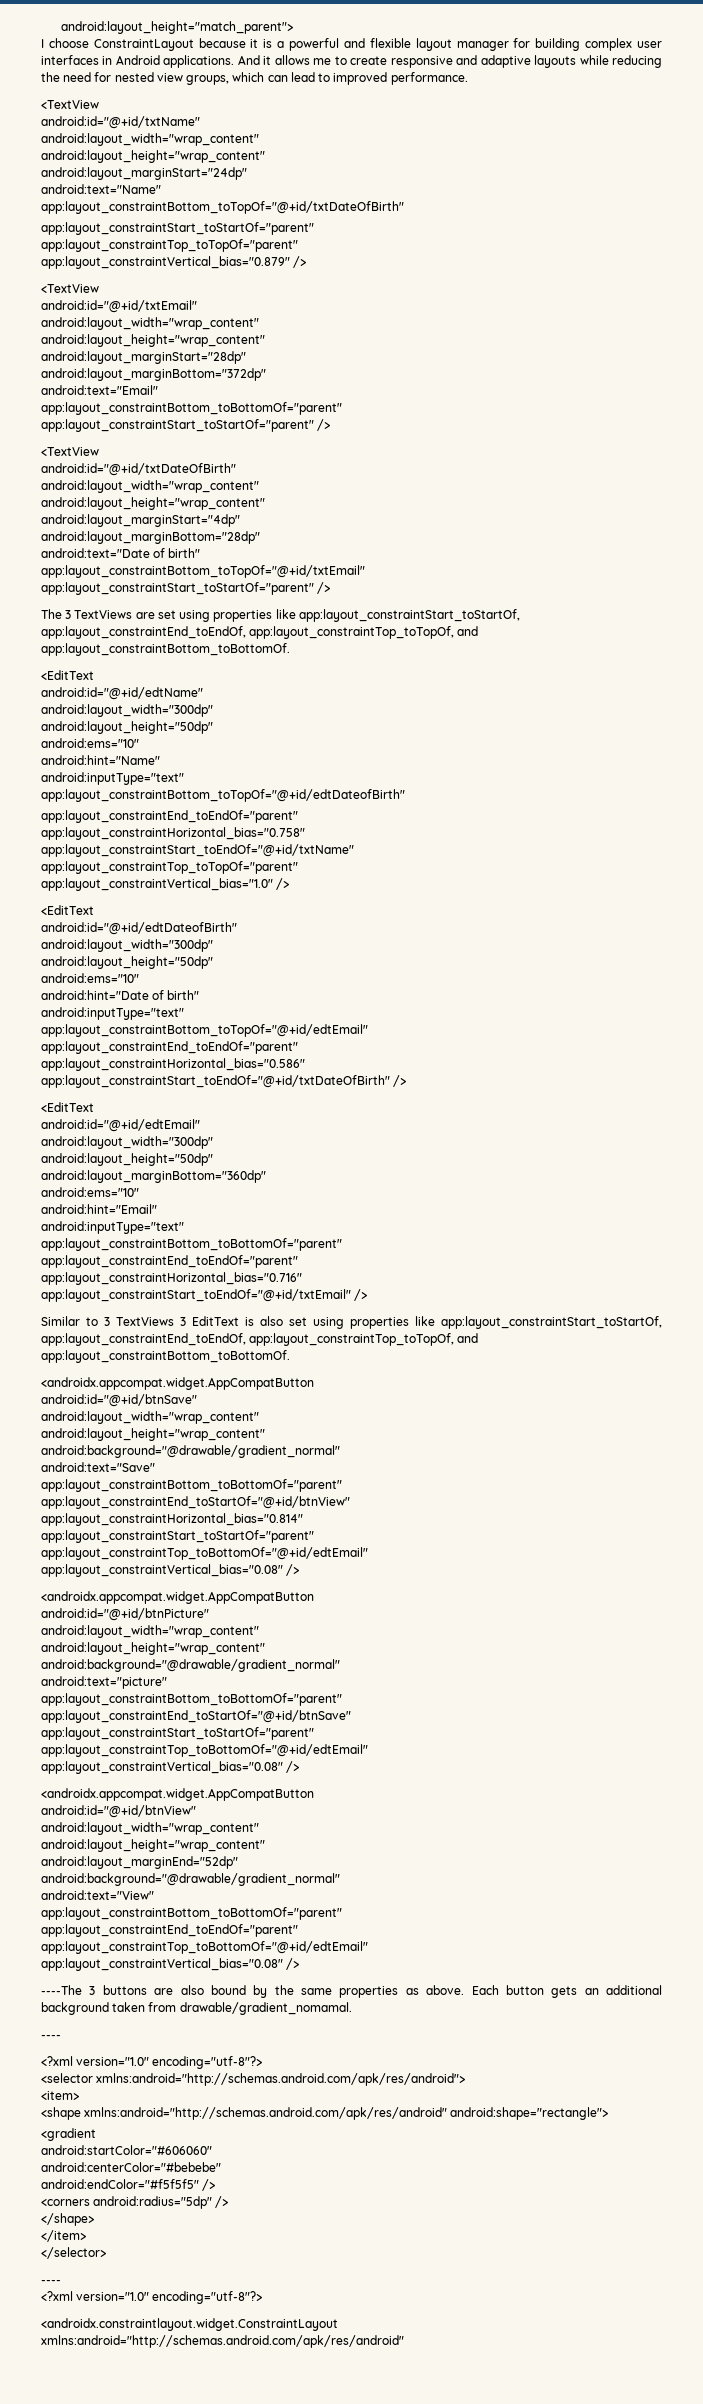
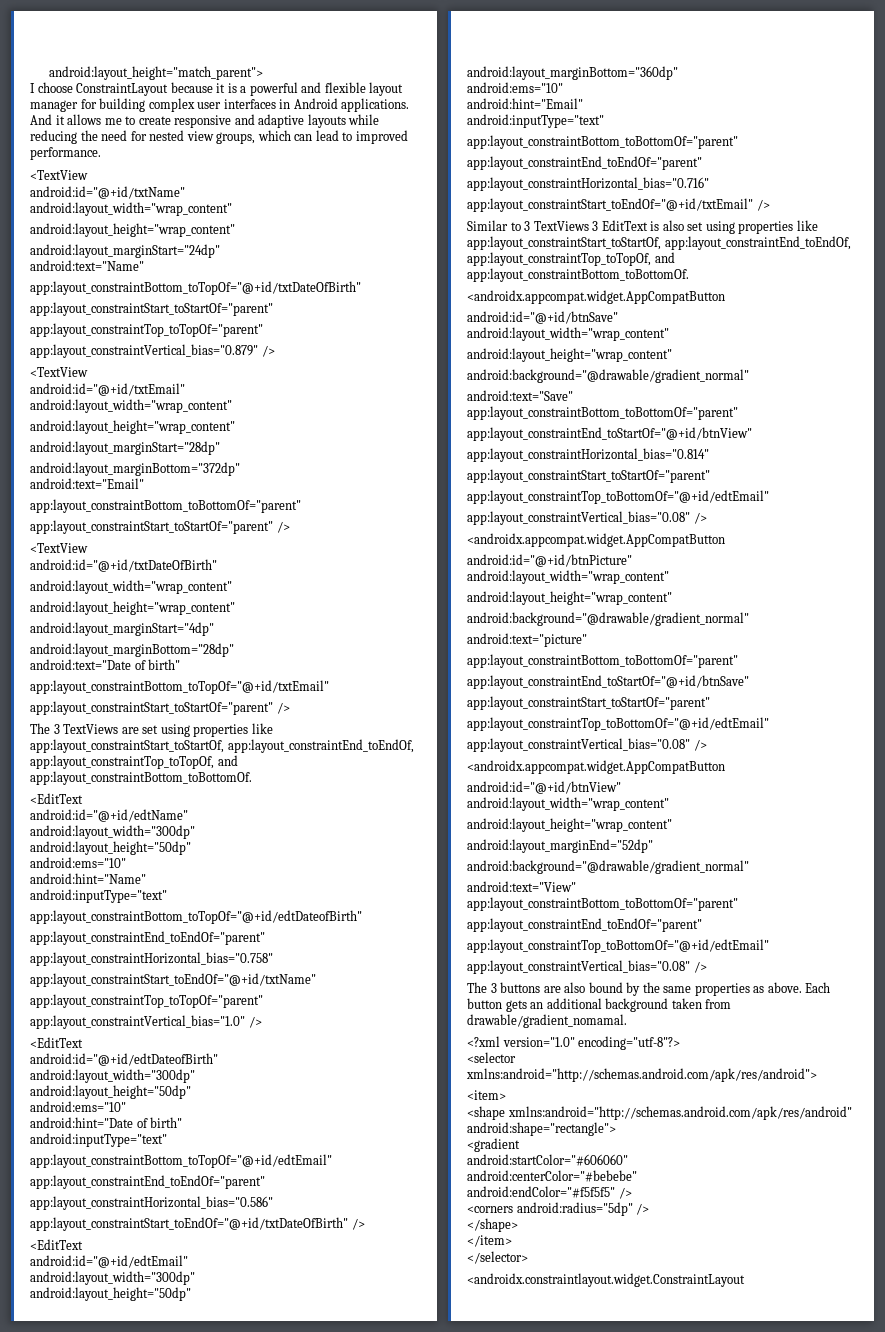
[41,1985,82,1995] ----The -> [467,982,487,993] The
[41,2035,61,2039] // ---- -> (627, 1021) none
[41,2280,61,2284] [41,2291,263,2304] // ---- // <?xml version="1.0" encoding="utf-8"?> -> (528, 1257) none
[41,2335,404,2348] xmlns:android="http://schemas.android.com/apk/res/android" -> (745, 1280) none

